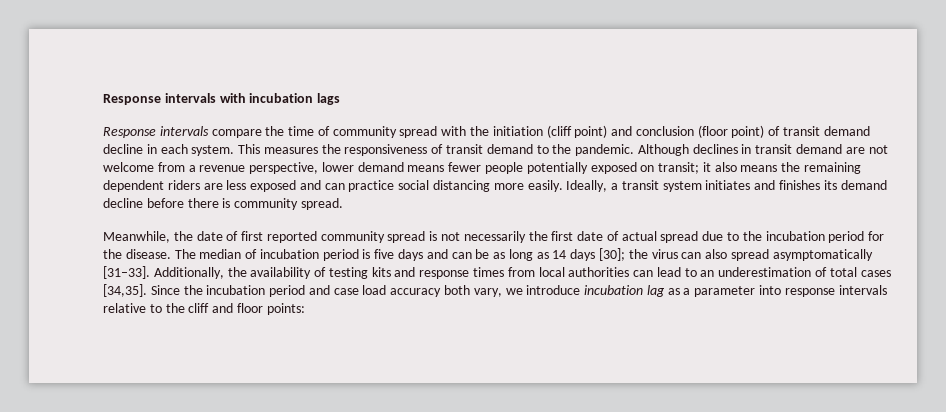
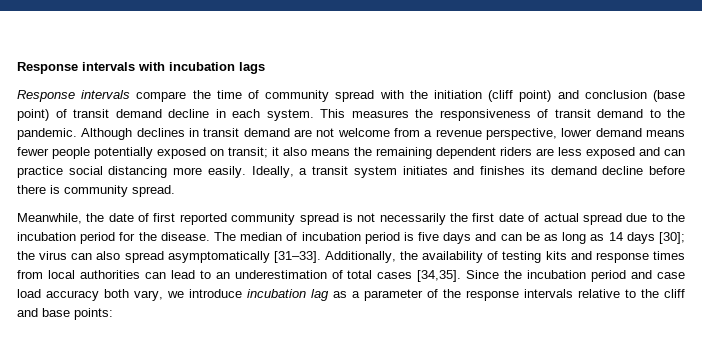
[697,125,728,138] (floor -> [653,90,685,102] (base
[759,285,782,295] into -> [427,289,461,298] of the
[236,303,263,313] floor -> [42,308,70,317] base

